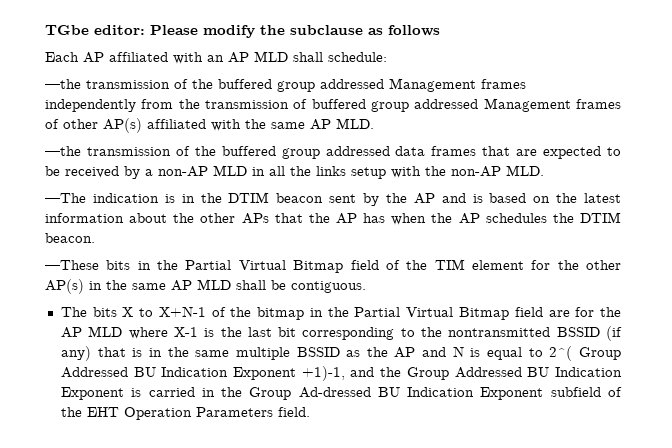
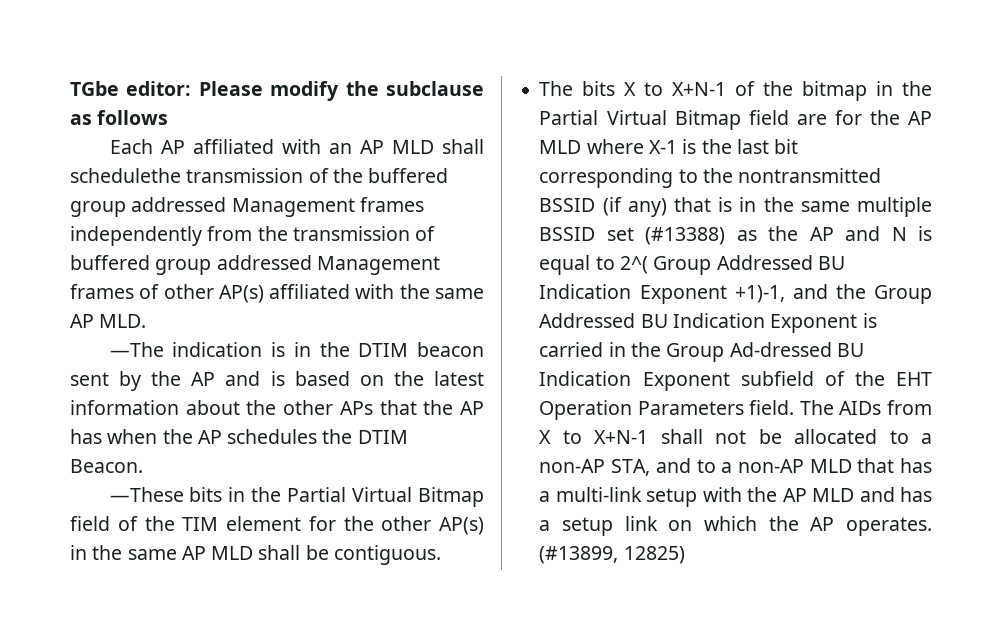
[328,52,387,62] [45,79,81,89] schedule: // —the -> [70,168,181,183] schedulethe
[45,146,621,159] [45,165,544,179] // —the transmission of the buffered group addressed data frames that are expected to be received by a non-AP MLD in all the links setup with the non-AP MLD. -> (147, 321) none
[45,233,95,243] beacon. -> [70,459,143,473] Beacon.
(340, 352) none -> [606,227,726,245] set (#13388)
(310, 412) none -> [799,400,932,415] [539,429,932,444] [539,458,932,476] [539,487,933,507] [539,516,932,536] [539,546,685,564] The AIDs from X to X+N-1 shall not be allocated to a non-AP STA, and to a non-AP MLD that has a multi-link setup with the AP MLD and has a setup link on which the AP operates. (#13899, 12825)

